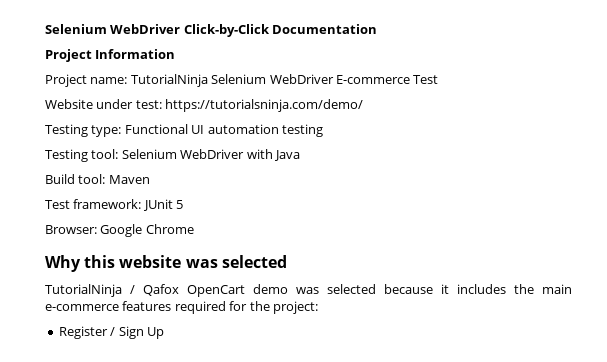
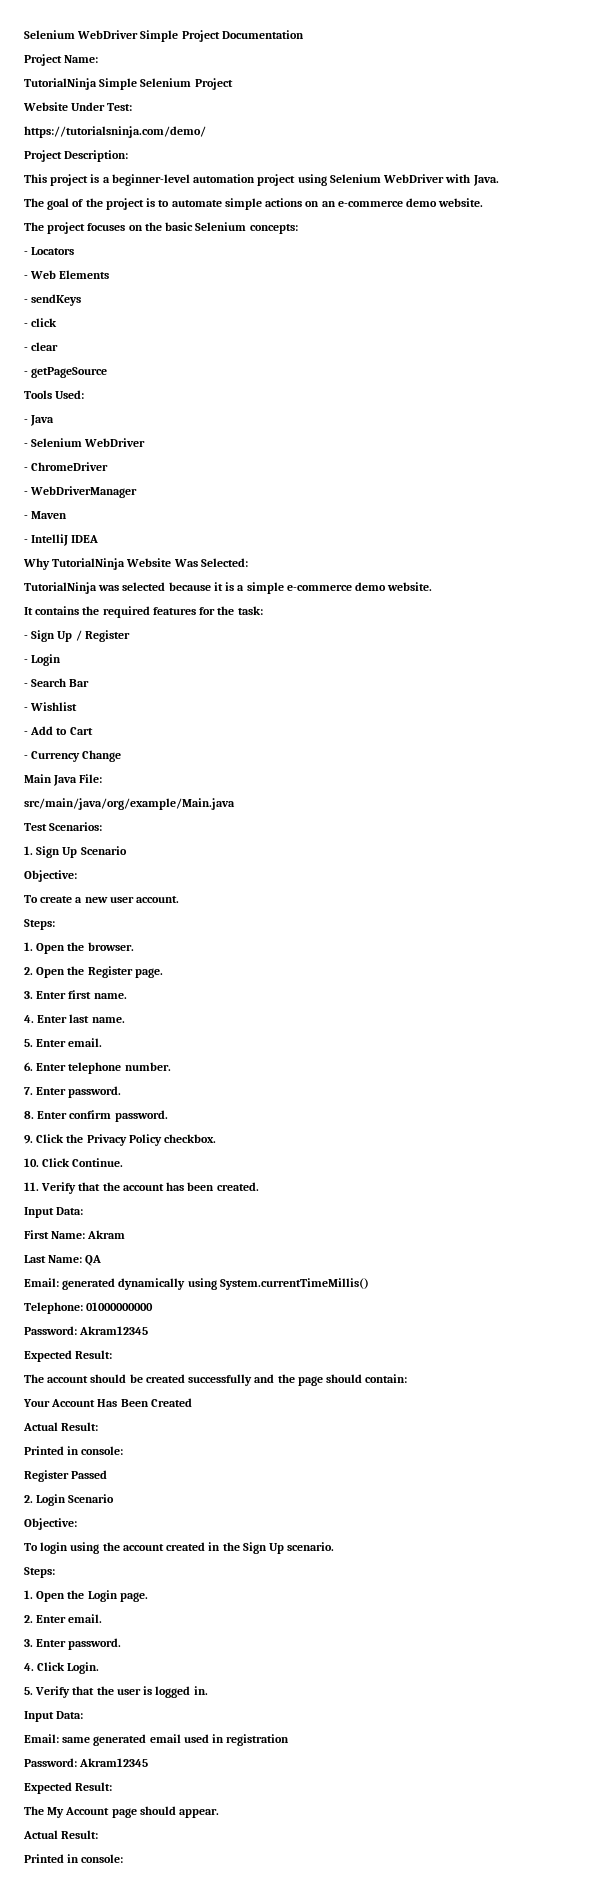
[45,24,270,37] Selenium WebDriver Click-by-Click -> [24,30,220,42] Selenium WebDriver Simple Project
[95,49,176,59] [45,74,439,87] [45,99,364,112] [45,124,323,137] [45,149,300,162] [45,174,150,184] [45,199,184,211] [45,224,194,237] [45,255,287,272] [45,284,572,297] [45,301,318,314] [58,326,164,339] Information // Project name: TutorialNinja Selenium WebDriver E-commerce Test // Website under test: https://tutorialsninja.com/demo/ // Testing type: Functional UI automation testing // Testing tool: Selenium WebDriver with Java // Build tool: Maven // Test framework: JUnit 5 // Browser: Google Chrome // Why this website was selected // TutorialNinja / Qafox OpenCart demo was selected because it includes the main e-commerce features required for the project: // Register / Sign Up -> [64,55,99,63] [24,78,233,90] [23,102,133,111] [24,126,206,138] [24,150,129,162] [24,174,499,186] [24,198,484,210] [24,222,298,234] [24,247,75,255] [24,270,110,279] [24,294,82,306] [24,318,58,327] [24,342,59,351] [24,367,108,378] [24,390,85,399] [24,415,55,426] [24,438,146,447] [24,462,109,471] [24,486,138,498] [24,511,68,519] [24,534,99,546] [23,558,248,570] [24,582,433,594] [24,606,263,618] [24,630,130,642] [24,654,62,666] [24,678,90,687] [24,702,78,711] [24,726,93,735] [24,750,122,762] [24,774,103,786] [24,798,235,810] [24,822,103,831] [24,846,127,858] [24,870,77,882] [24,895,180,903] [24,919,55,930] [24,942,134,954] [24,966,163,978] [24,990,127,999] [24,1014,125,1023] [24,1038,103,1047] [24,1062,171,1074] [24,1086,122,1098] [24,1110,168,1122] [24,1134,217,1146] [24,1158,124,1167] [24,1182,259,1194] [24,1207,84,1218] [24,1230,126,1239] [24,1255,102,1266] [24,1278,369,1290] [24,1302,154,1314] [24,1326,149,1335] [24,1350,113,1362] [24,1374,408,1386] [23,1398,192,1407] [23,1422,99,1431] [24,1446,124,1455] [24,1470,108,1482] [24,1494,115,1506] [24,1518,77,1530] [24,1542,335,1554] [24,1567,55,1578] [24,1590,148,1602] [24,1614,103,1623] [24,1638,122,1650] [24,1662,100,1674] [24,1686,208,1698] [24,1711,84,1722] [24,1734,290,1746] [24,1758,149,1767] [24,1782,113,1794] [24,1806,220,1818] [23,1830,99,1839] [24,1854,124,1863] Name: // TutorialNinja Simple Selenium Project // Website Under Test: // https://tutorialsninja.com/demo/ // Project Description: // This project is a beginner-level automation project using Selenium WebDriver with Java. // The goal of the project is to automate simple actions on an e-commerce demo website. // The project focuses on the basic Selenium concepts: // - Locators // - Web Elements // - sendKeys // - click // - clear // - getPageSource // Tools Used: // - Java // - Selenium WebDriver // - ChromeDriver // - WebDriverManager // - Maven // - IntelliJ IDEA // Why TutorialNinja Website Was Selected: // TutorialNinja was selected because it is a simple e-commerce demo website. // It contains the required features for the task: // - Sign Up / Register // - Login // - Search Bar // - Wishlist // - Add to Cart // - Currency Change // Main Java File: // src/main/java/org/example/Main.java // Test Scenarios: // 1. Sign Up Scenario // Objective: // To create a new user account. // Steps: // 1. Open the browser. // 2. Open the Register page. // 3. Enter first name. // 4. Enter last name. // 5. Enter email. // 6. Enter telephone number. // 7. Enter password. // 8. Enter confirm password. // 9. Click the Privacy Policy checkbox. // 10. Click Continue. // 11. Verify that the account has been created. // Input Data: // First Name: Akram // Last Name: QA // Email: generated dynamically using System.currentTimeMillis() // Telephone: 01000000000 // Password: Akram12345 // Expected Result: // The account should be created successfully and the page should contain: // Your Account Has Been Created // Actual Result: // Printed in console: // Register Passed // 2. Login Scenario // Objective: // To login using the account created in the Sign Up scenario. // Steps: // 1. Open the Login page. // 2. Enter email. // 3. Enter password. // 4. Click Login. // 5. Verify that the user is logged in. // Input Data: // Email: same generated email used in registration // Password: Akram12345 // Expected Result: // The My Account page should appear. // Actual Result: // Printed in console:

